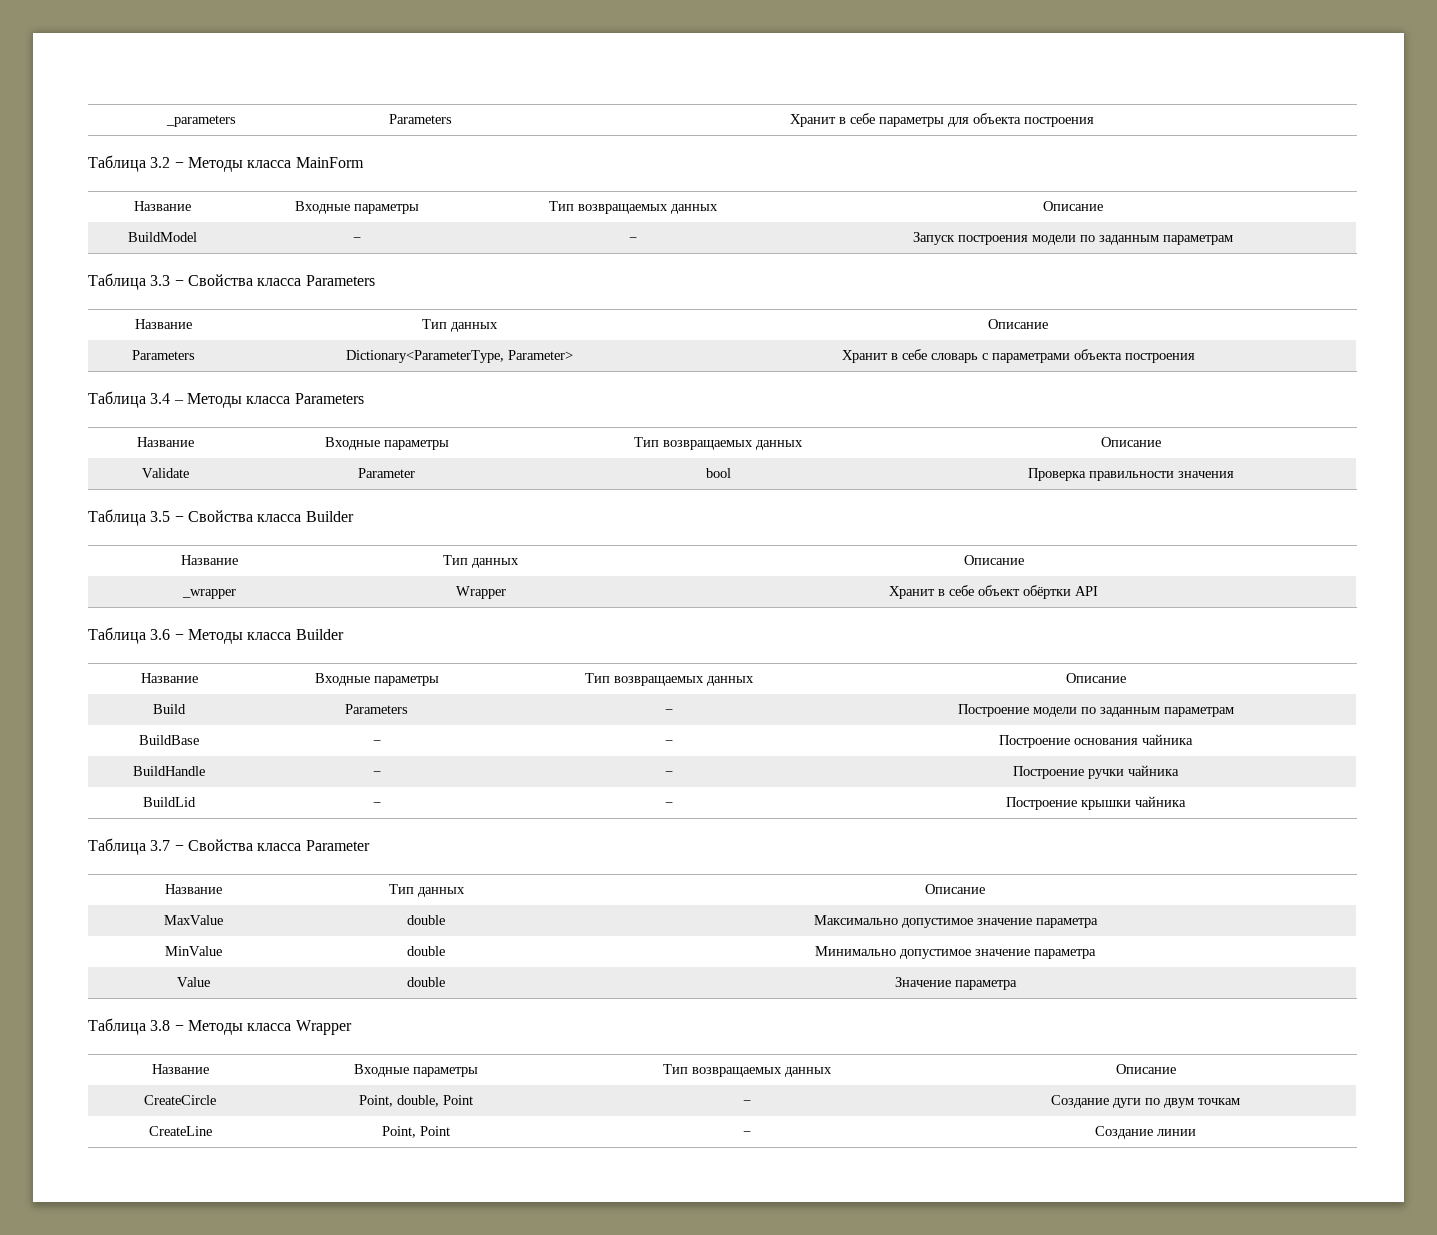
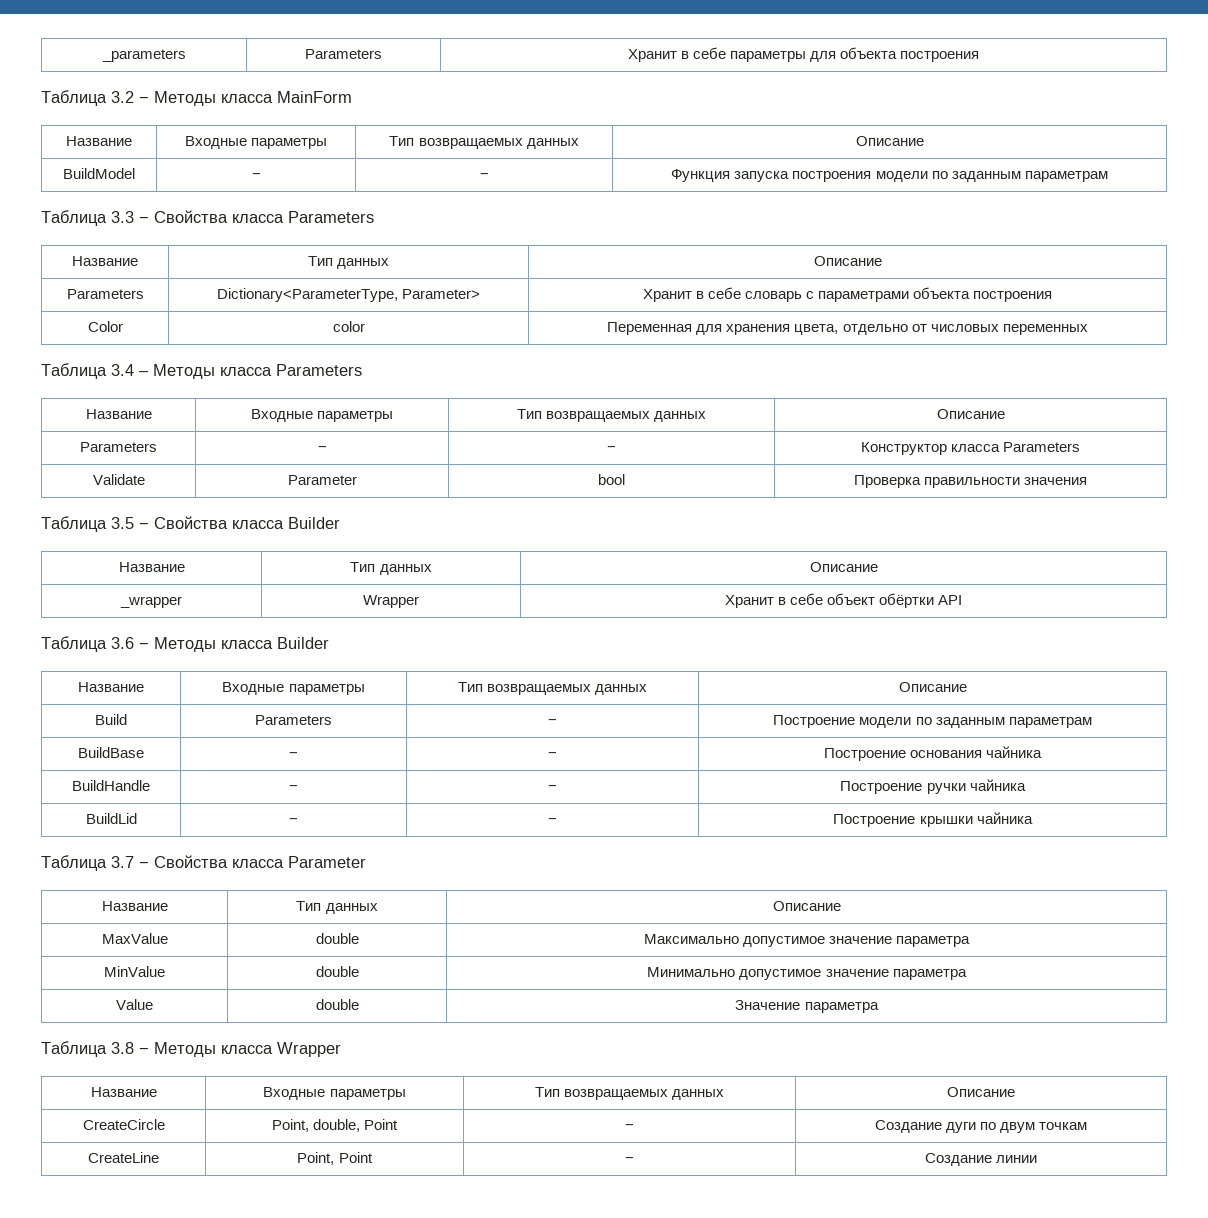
[912,232,955,245] Запуск -> [671,169,790,182] Функция запуска
(1195, 358) none -> [87,321,123,332] [332,321,365,332] [607,322,1088,335] // Color | color | Переменная для хранения цвета, отдельно от числовых переменных
(1161, 442) none -> [80,442,157,452] [317,446,327,452] [607,446,616,452] [860,442,1081,455] // Parameters | − | − | Конструктор класса Parameters

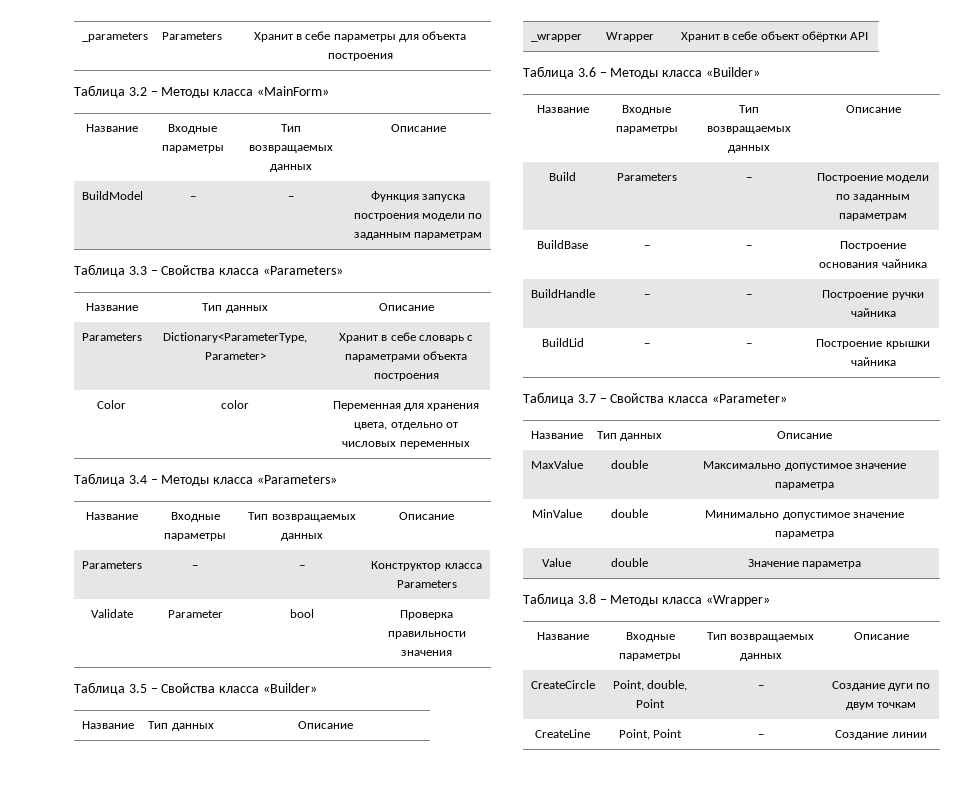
[277,91,352,103] MainForm -> [256,86,329,96] «MainForm»
[288,211,374,223] Parameters -> [262,266,343,275] «Parameters»
[276,364,362,376] Parameters -> [256,475,337,484] «Parameters»
[288,517,340,529] Builder -> [262,683,317,693] «Builder»
[277,637,329,649] Builder -> [705,67,760,77] «Builder»
[288,856,366,868] Parameter -> [711,394,787,403] «Parameter»
[277,1042,341,1057] Wrapper -> [705,595,770,606] «Wrapper»

